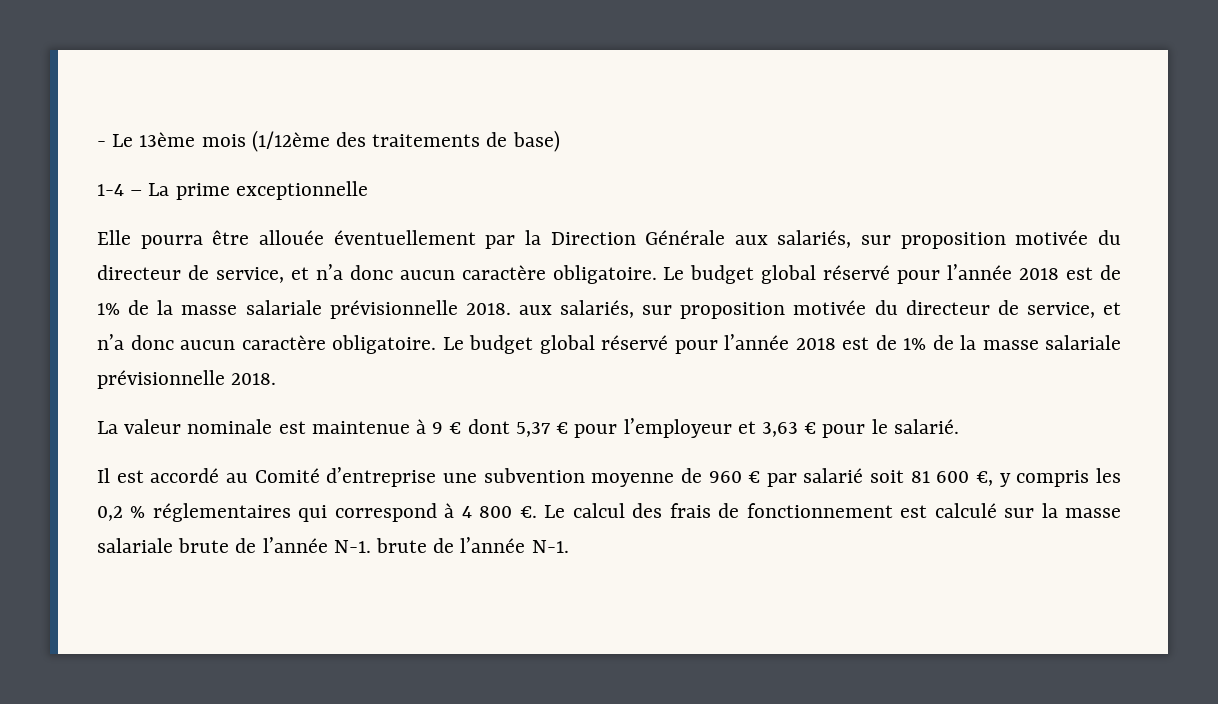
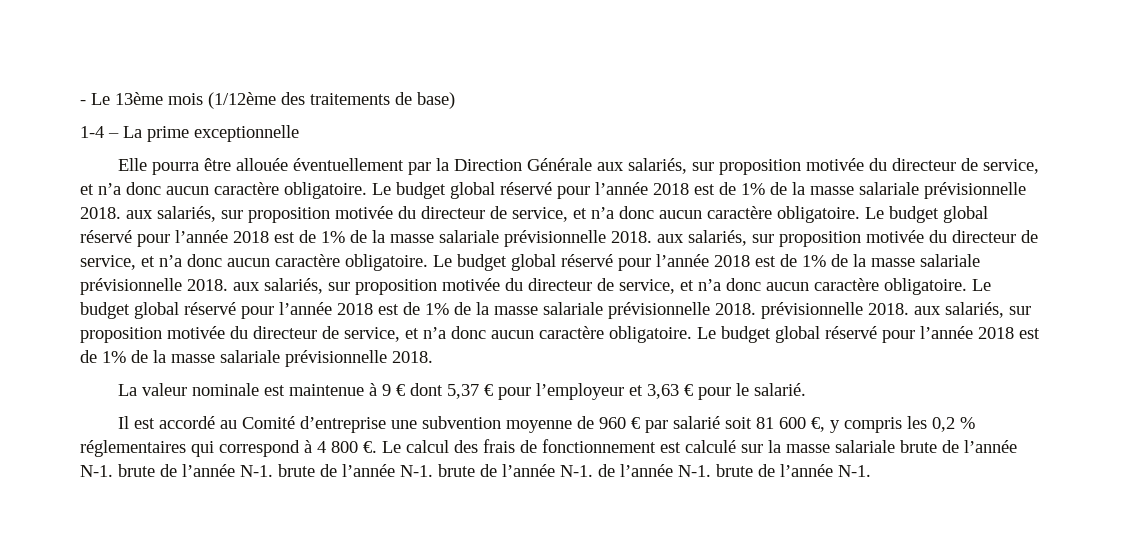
(277, 379) none -> [657,230,1038,247] [80,254,980,271] [80,278,991,295] [80,302,1031,319] [80,326,1040,343] [80,350,433,367] aux salariés, sur proposition motivée du directeur de service, et n’a donc aucun caractère obligatoire. Le budget global réservé pour l’année 2018 est de 1% de la masse salariale prévisionnelle 2018. aux salariés, sur proposition motivée du directeur de service, et n’a donc aucun caractère obligatoire. Le budget global réservé pour l’année 2018 est de 1% de la masse salariale prévisionnelle 2018. prévisionnelle 2018. aux salariés, sur proposition motivée du directeur de service, et n’a donc aucun caractère obligatoire. Le budget global réservé pour l’année 2018 est de 1% de la masse salariale prévisionnelle 2018.
(569, 546) none -> [278,464,871,477] brute de l’année N-1. brute de l’année N-1. de l’année N-1. brute de l’année N-1.

